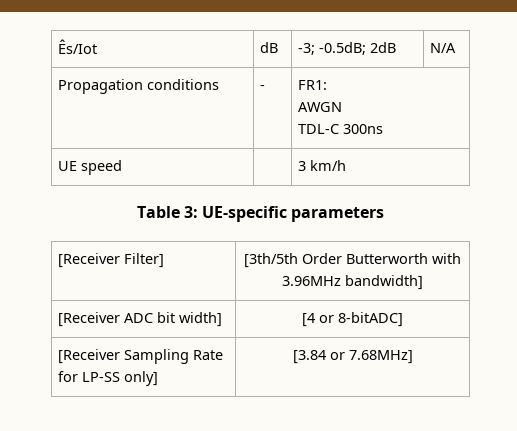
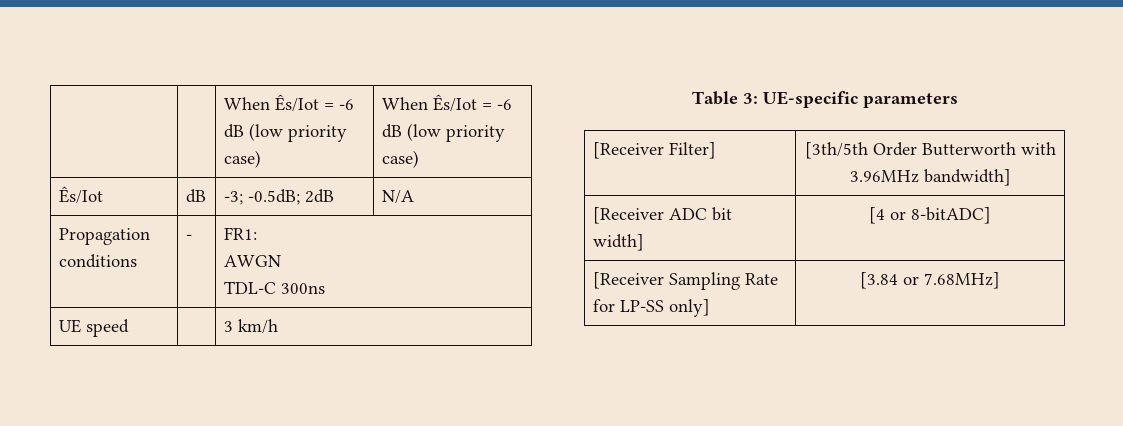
(58, 46) none -> [223,94,354,112] [223,123,347,142] [223,150,261,168] [381,94,512,112] [381,123,505,142] [381,150,419,168] | | When Ês/Iot = -6 dB (low priority case) | When Ês/Iot = -6 dB (low priority case) //

